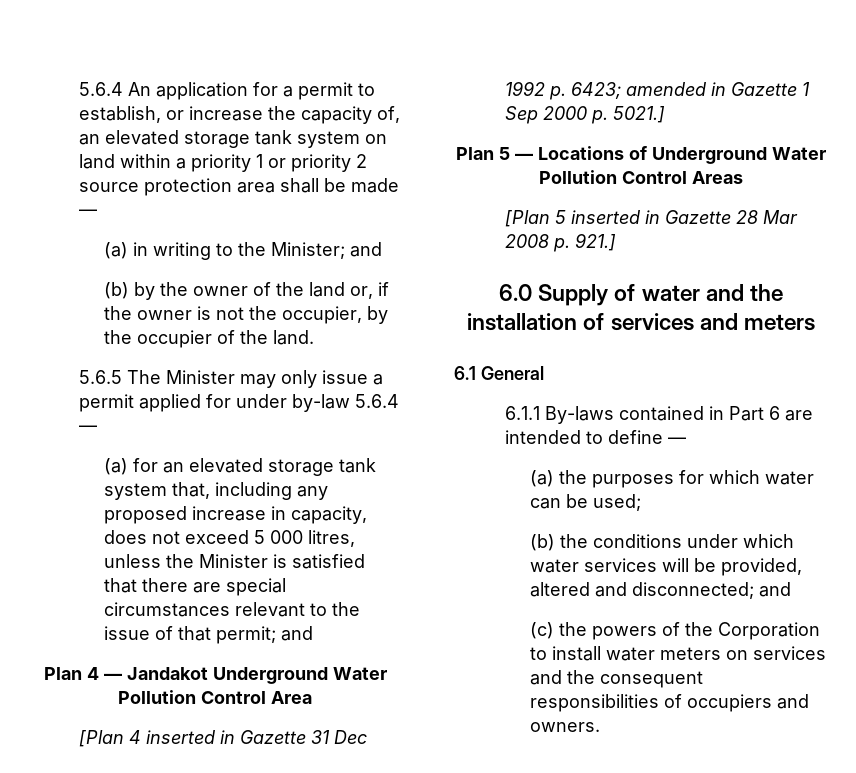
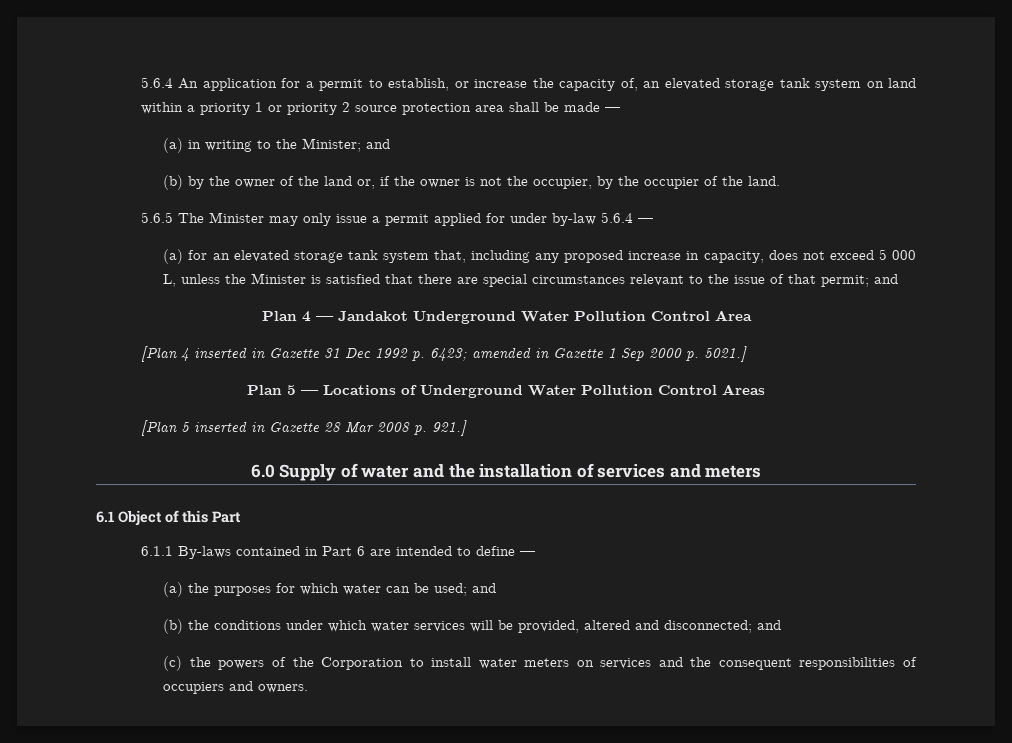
[307,530,355,547] litres, -> [163,274,177,287] L,
[480,366,544,380] General -> [118,510,241,526] Object of this Part
(641, 502) none -> [472,583,497,593] and

